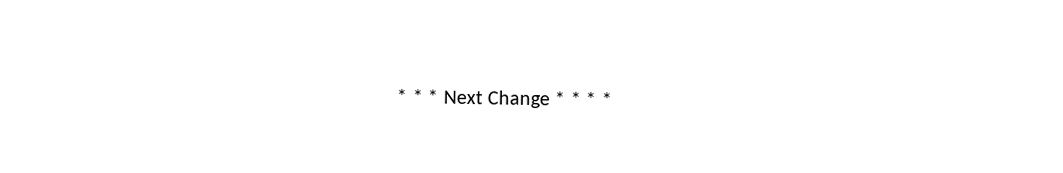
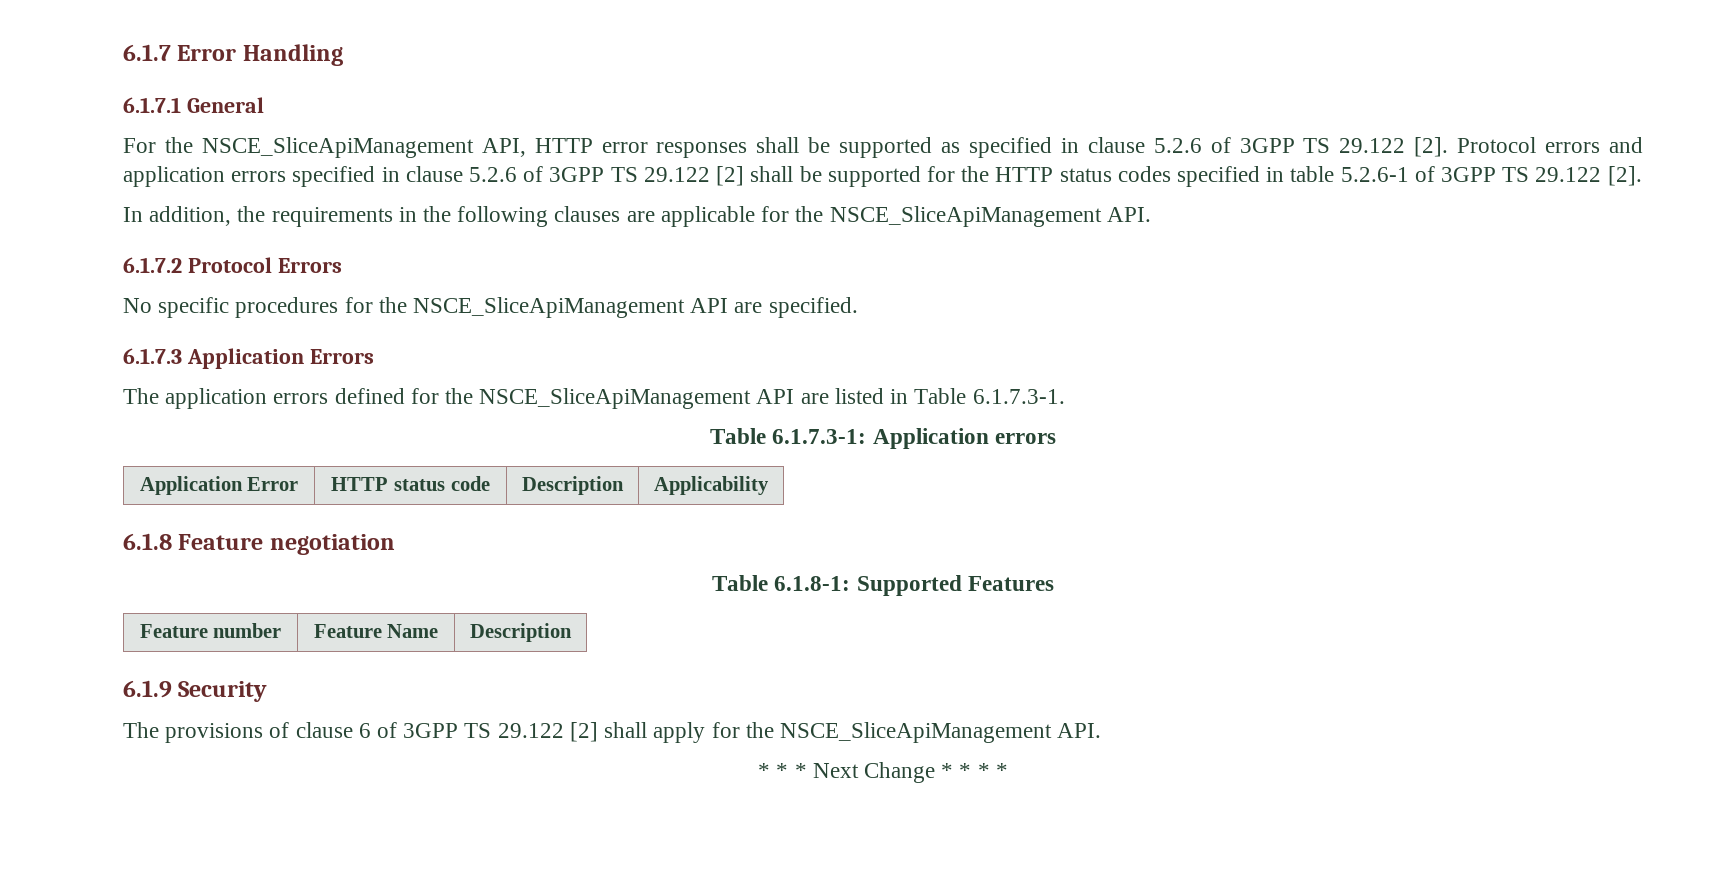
(396, 96) none -> [123,44,343,66] [123,97,264,113] [123,137,1644,158] [123,166,1642,187] [123,206,1151,227] [123,257,342,273] [123,297,858,318] [123,348,374,369] [123,388,1065,409] [710,428,1056,449] [139,476,299,495] [331,476,490,491] [522,476,624,495] [654,476,769,495] [123,533,395,555] [712,575,1054,596] [139,623,282,638] [313,624,439,638] [470,623,572,642] [123,680,268,702] [123,722,1102,743] 6.1.7 Error Handling // 6.1.7.1 General // For the NSCE_SliceApiManagement API, HTTP error responses shall be supported as specified in clause 5.2.6 of 3GPP TS 29.122 [2]. Protocol errors and application errors specified in clause 5.2.6 of 3GPP TS 29.122 [2] shall be supported for the HTTP status codes specified in table 5.2.6-1 of 3GPP TS 29.122 [2]. // In addition, the requirements in the following clauses are applicable for the NSCE_SliceApiManagement API. // 6.1.7.2 Protocol Errors // No specific procedures for the NSCE_SliceApiManagement API are specified. // 6.1.7.3 Application Errors // The application errors defined for the NSCE_SliceApiManagement API are listed in Table 6.1.7.3-1. // Table 6.1.7.3-1: Application errors // Application Error | HTTP status code | Description | Applicability // 6.1.8 Feature negotiation // Table 6.1.8-1: Supported Features // Feature number | Feature Name | Description // 6.1.9 Security // The provisions of clause 6 of 3GPP TS 29.122 [2] shall apply for the NSCE_SliceApiManagement API. //

